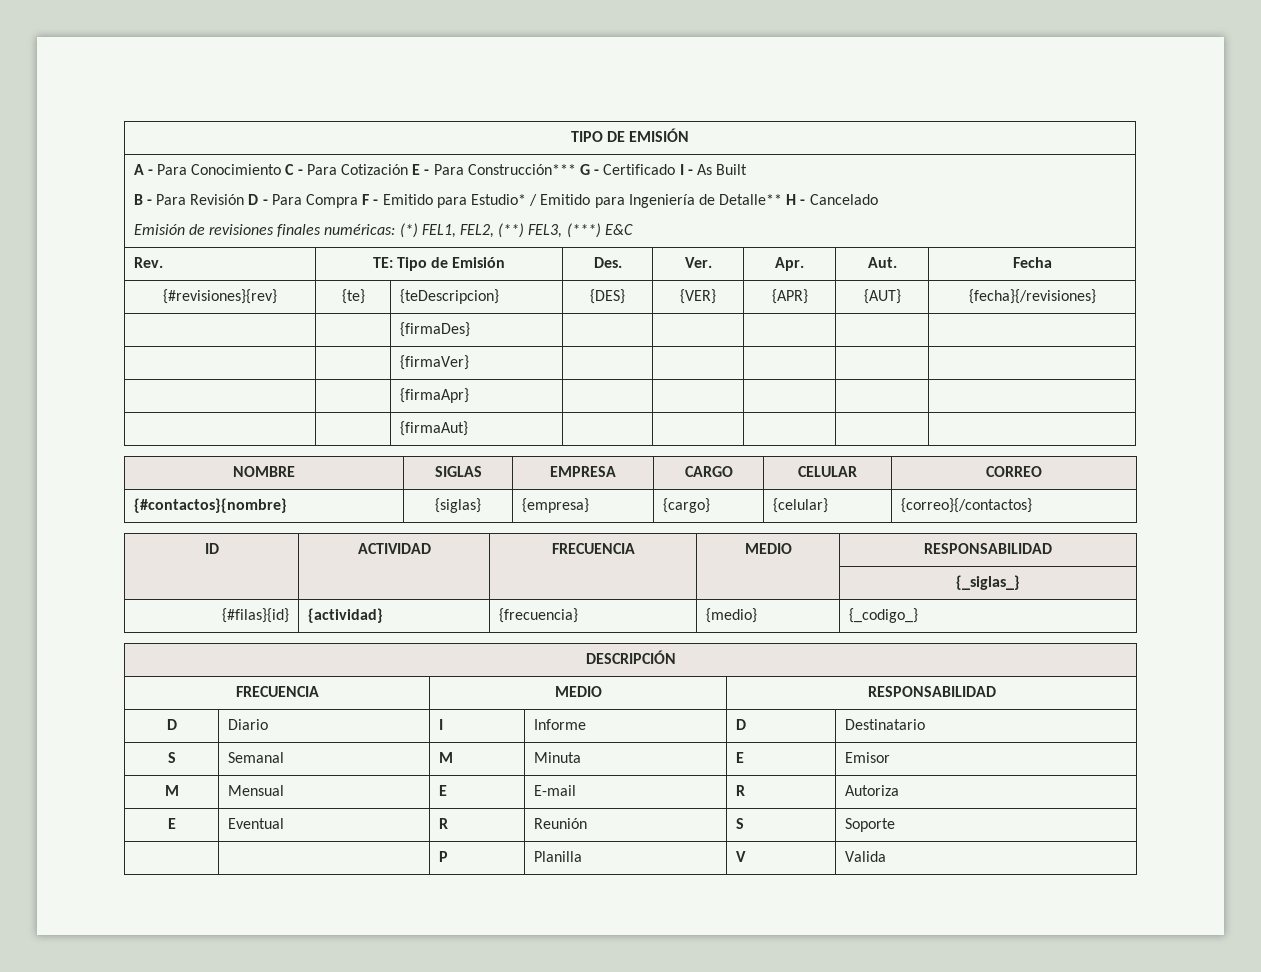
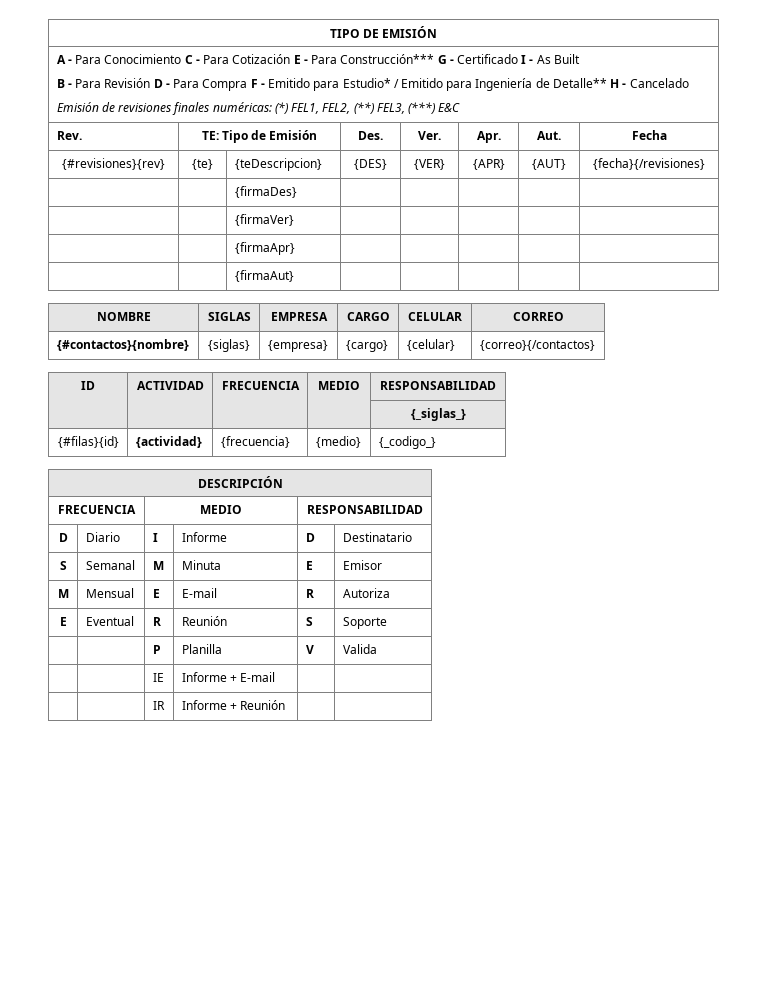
(886, 856) none -> [152,673,164,682] [181,672,276,682] [152,701,165,710] [181,700,286,710] // | | IE | Informe + E-mail | | // | | IR | Informe + Reunión | |

